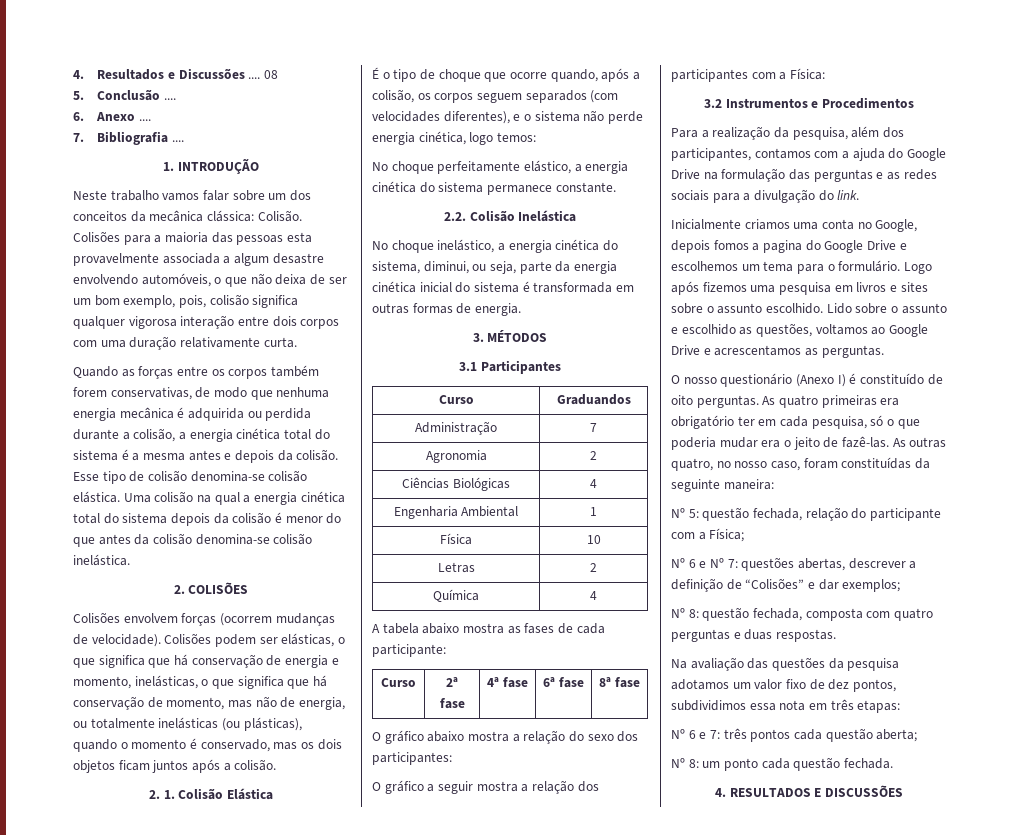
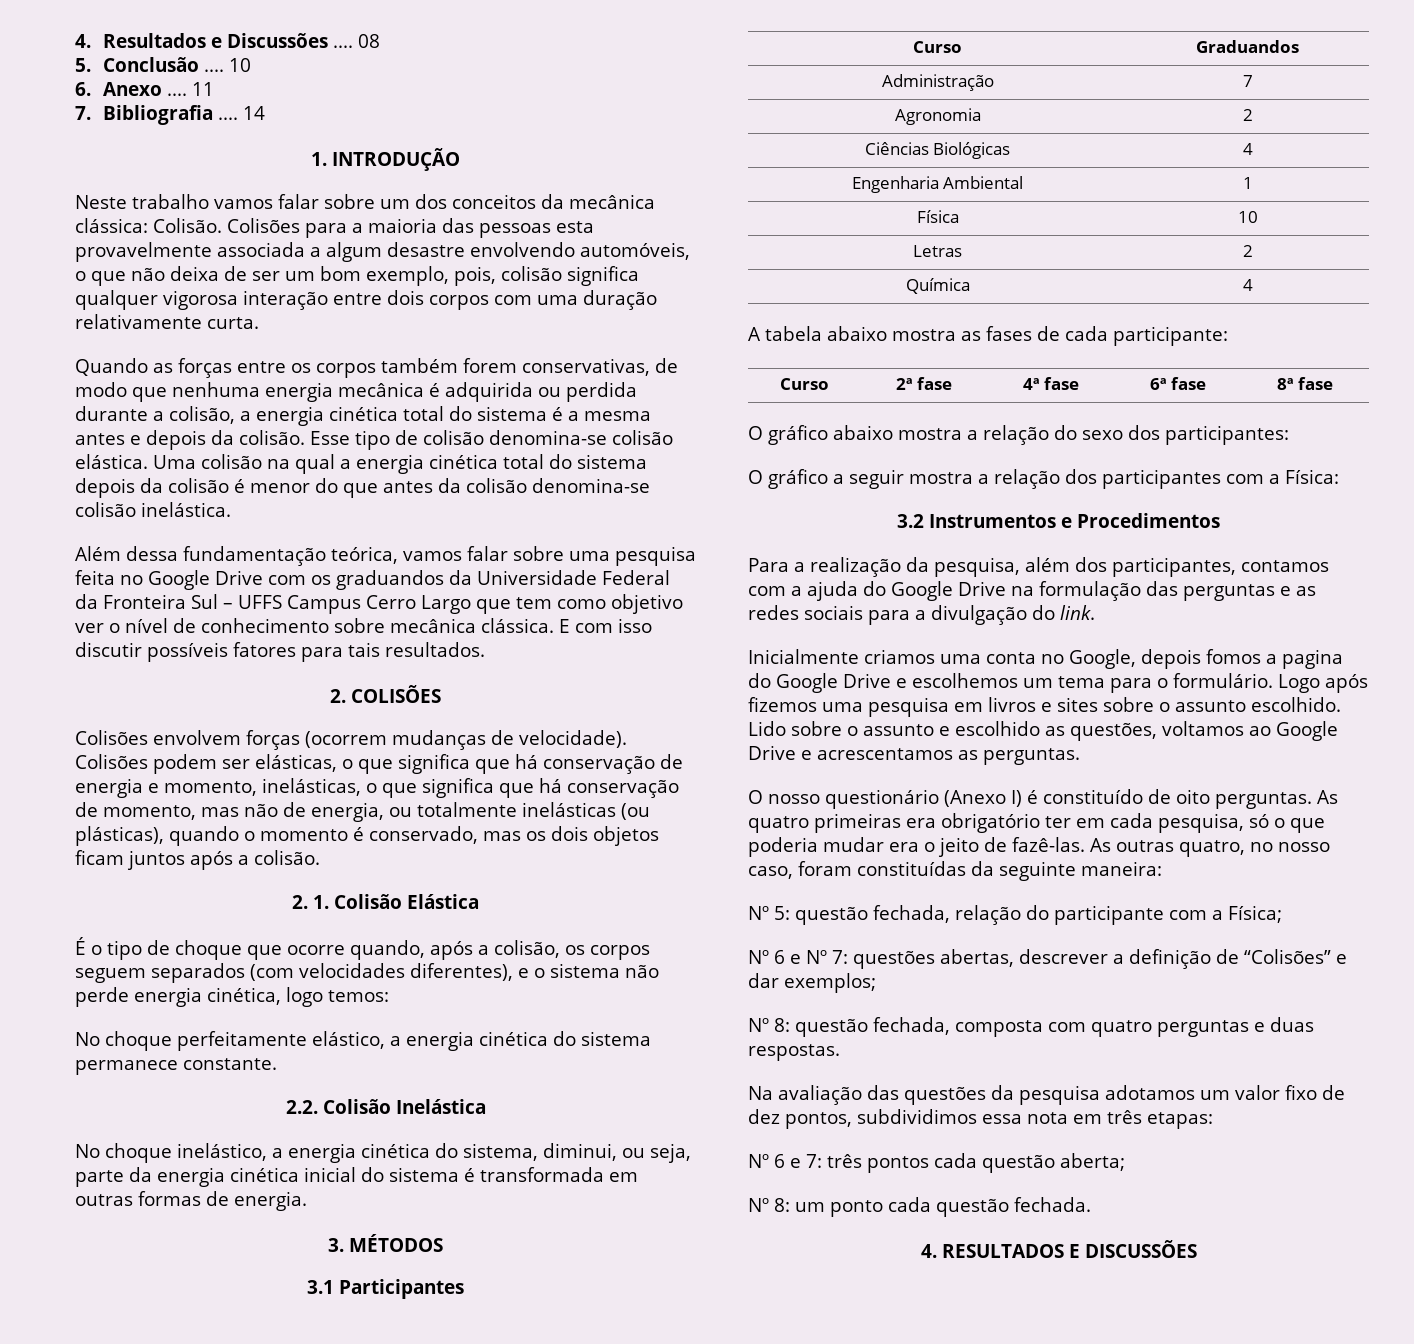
(177, 99) none -> [229,58,252,72] 10
(152, 120) none -> [192,82,215,96] 11
(185, 141) none -> [243,106,266,120] 14
(130, 560) none -> [75,546,696,566] [75,570,670,590] [75,594,683,614] [75,618,652,633] [75,642,485,662] // Além dessa fundamentação teórica, vamos falar sobre uma pesquisa feita no Google Drive com os graduandos da Universidade Federal da Fronteira Sul – UFFS Campus Cerro Largo que tem como objetivo ver o nível de conhecimento sobre mecânica clássica. E com isso discutir possíveis fatores para tais resultados.

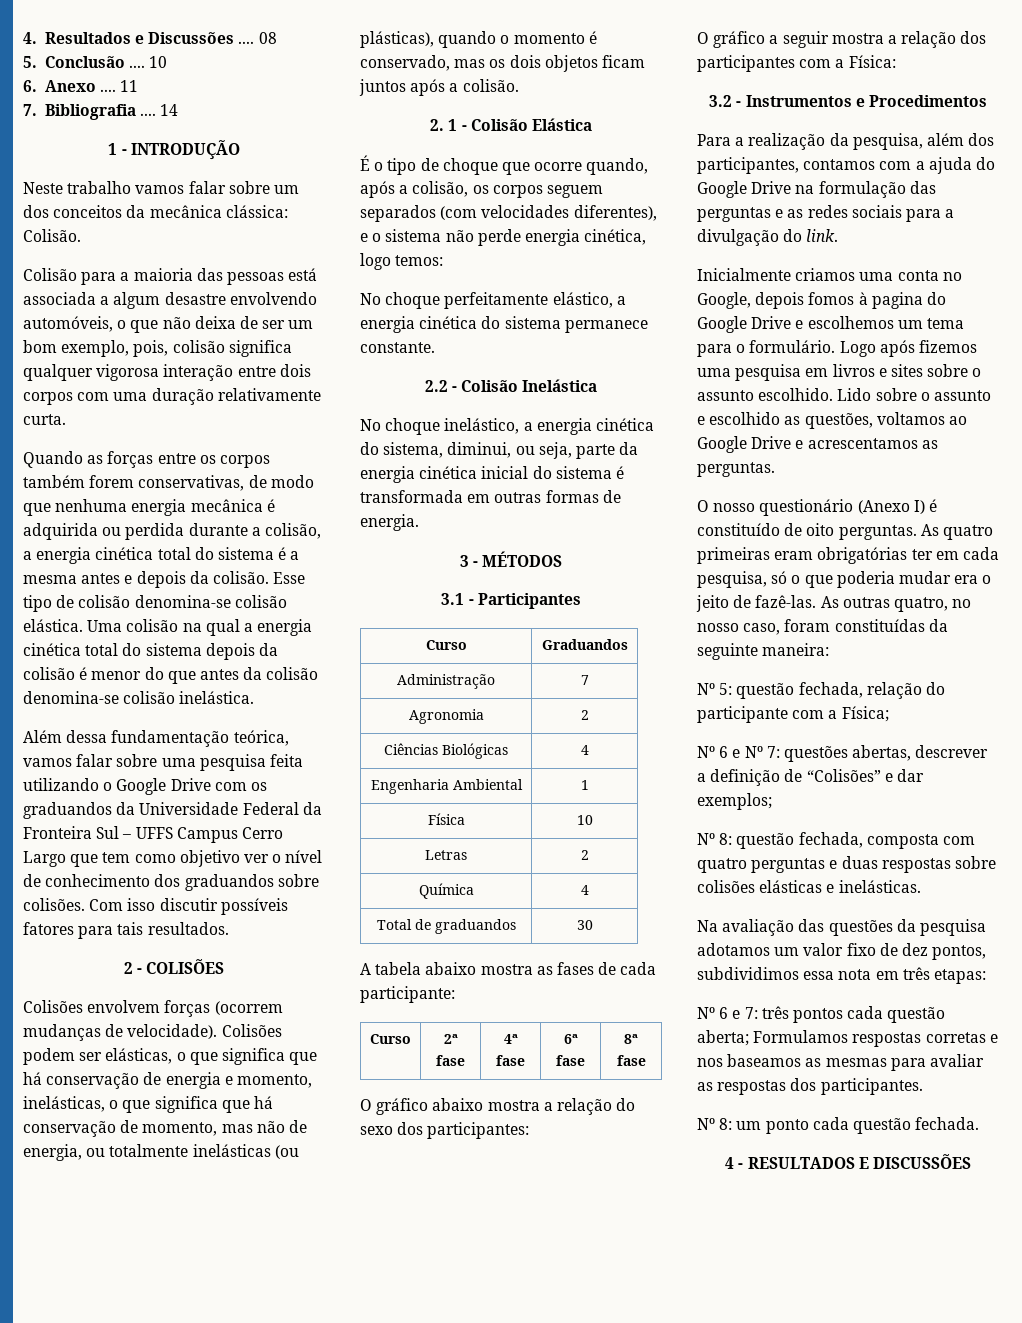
[311,152,327,166] 1. -> [108,143,127,155] 1 -
[227,218,300,233] Colisões -> [23,268,77,281] // Colisão
[556,221,594,233] [75,242,212,262] esta provavelmente -> [288,268,318,281] está
[120,575,143,585] no -> [23,778,113,791] utilizando o
[334,618,613,633] sobre mecânica clássica. E com -> [154,874,319,891] [23,898,124,911] dos graduandos sobre colisões. Com
[330,689,346,703] 2. -> [123,962,142,974] 2 -
[313,895,329,909] 1. -> [448,119,467,131] 1 -
[285,1100,318,1114] 2.2. -> [424,380,457,392] 2.2 -
[328,1238,344,1252] 3. -> [459,555,478,567] 3 -
(334, 1287) none -> [468,599,474,605] -
(1253, 285) none -> [376,919,516,934] [576,920,593,930] // Total de graduandos | 30
(924, 521) none -> [736,101,742,107] -
[1266,654,1277,664] a -> [858,292,868,305] à
[906,813,1040,833] era obrigatório -> [774,547,908,564] eram obrigatórias
[748,1044,840,1061] respostas. -> [881,856,996,873] [697,880,921,893] respostas sobre colisões elásticas e inelásticas.
(1125, 1162) none -> [753,1030,998,1047] [697,1054,984,1071] [697,1078,923,1095] Formulamos respostas corretas e nos baseamos as mesmas para avaliar as respostas dos participantes.
[920,1244,937,1258] 4. -> [725,1157,744,1169] 4 -

